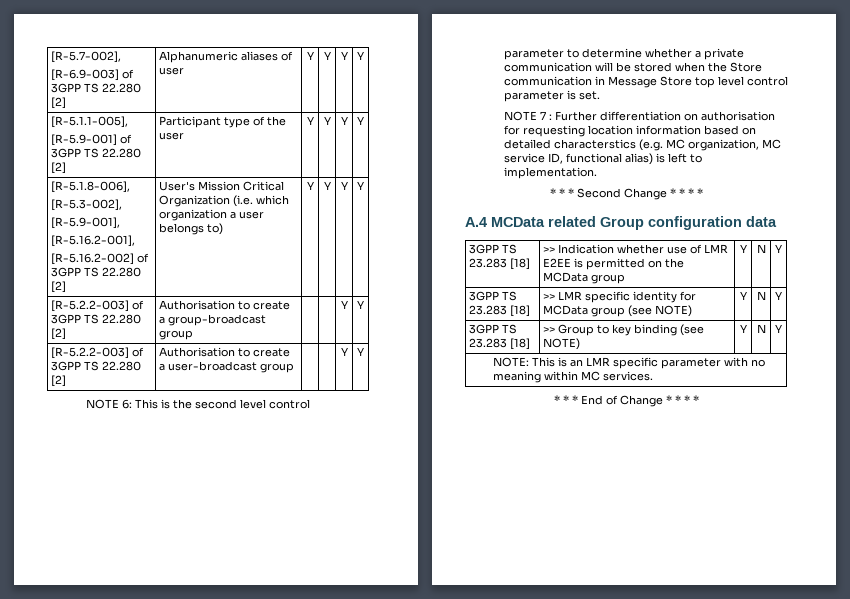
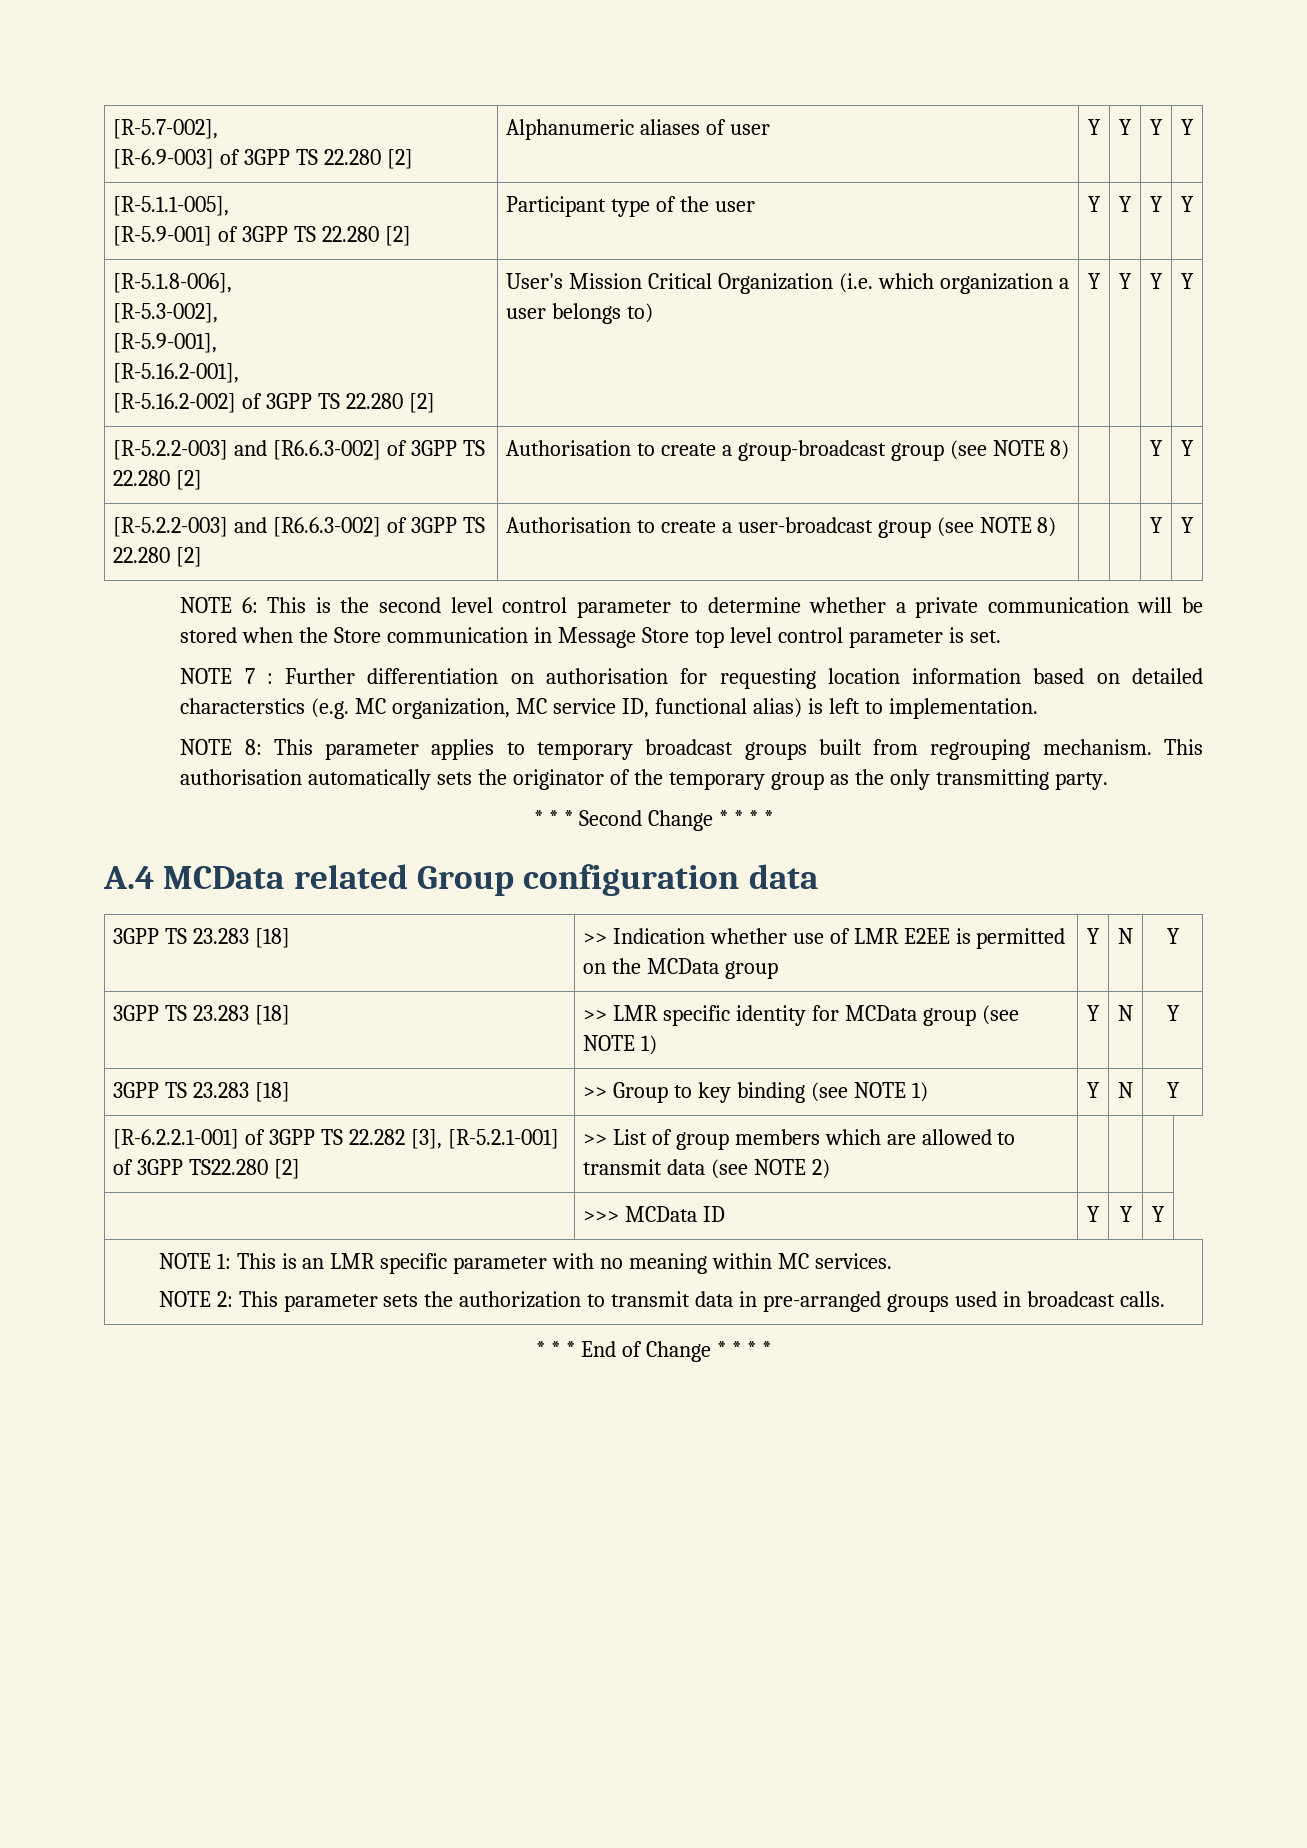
(130, 306) none -> [233,440,381,460] and [R6.6.3-002]
[340,300,348,309] [357,300,364,309] [51,347,130,359] | | | Y | Y // [R-5.2.2-003] -> [949,440,1070,460] [1150,440,1163,456] [1181,440,1194,456] [112,517,381,537] (see NOTE 8) | | | Y | Y // [R-5.2.2-003] and [R6.6.3-002]
(295, 368) none -> [936,517,1057,537] (see NOTE 8)
(597, 173) none -> [180,739,1203,760] [180,769,1108,790] // NOTE 8: This parameter applies to temporary broadcast groups built from regrouping mechanism. This authorisation automatically sets the originator of the temporary group as the only transmitting party.
[655,305,693,317] NOTE) -> [582,1035,657,1055] NOTE 1)
[543,338,581,350] [739,324,747,333] [756,324,766,333] [775,324,782,333] [492,357,529,367] NOTE) | Y | N | Y // NOTE: -> [853,1082,928,1102] [1087,1082,1100,1098] [1118,1082,1133,1098] [1166,1082,1180,1098] [112,1129,559,1149] [112,1159,300,1179] [582,1129,1016,1150] [582,1159,830,1179] [582,1206,725,1222] [1087,1206,1100,1222] [1119,1206,1133,1222] [1152,1206,1165,1222] [158,1253,231,1269] NOTE 1) | Y | N | Y // [R-6.2.2.1-001] of 3GPP TS 22.282 [3], [R-5.2.1-001] of 3GPP TS22.280 [2] | >> List of group members which are allowed to transmit data (see NOTE 2) | | | // | >>> MCData ID | Y | Y | Y // NOTE 1:
(653, 376) none -> [158,1291,1165,1312] // NOTE 2: This parameter sets the authorization to transmit data in pre-arranged groups used in broadcast calls.

